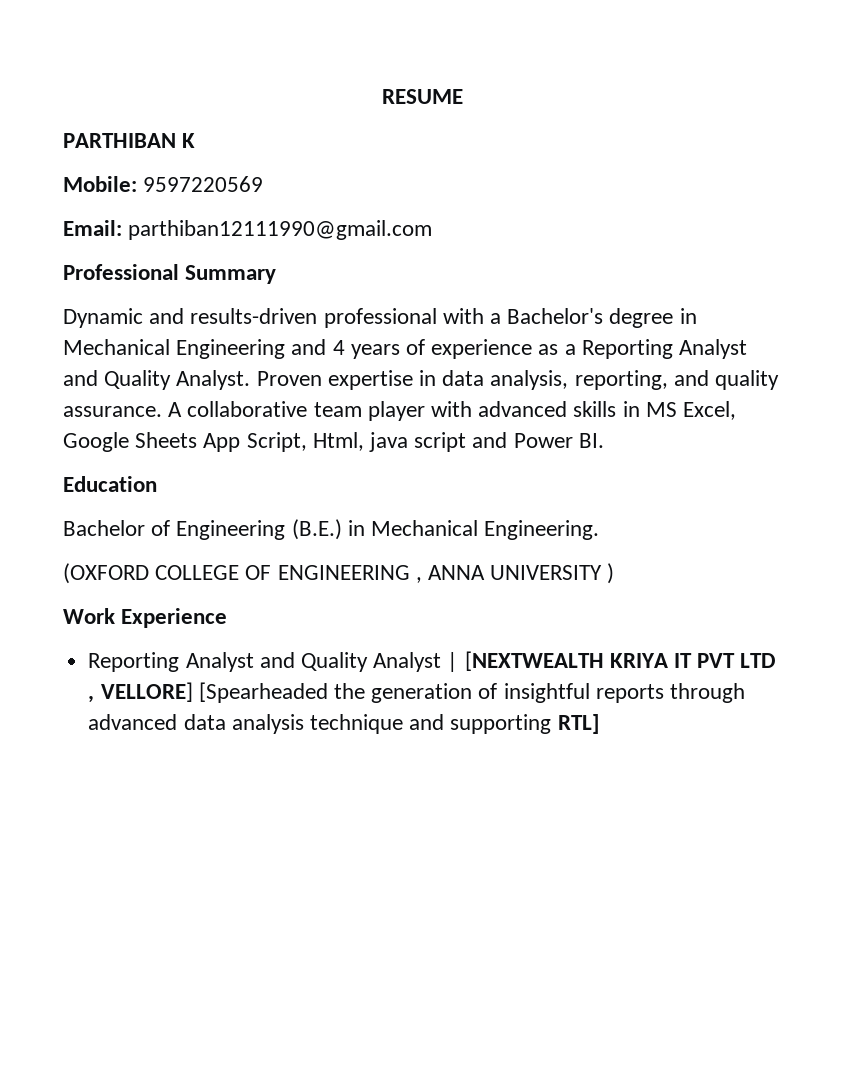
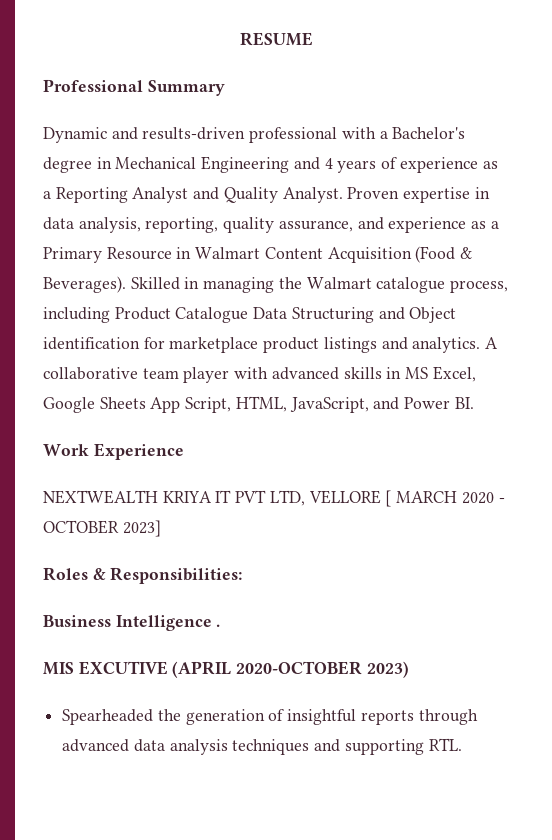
[63,133,196,148] [63,176,264,192] [63,220,433,240] // PARTHIBAN K // Mobile: 9597220569 // Email: parthiban12111990@gmail.com -> (313, 39) none
[673,370,780,390] [63,406,162,417] and quality assurance. -> [223,217,499,233] [43,246,473,263] [43,276,509,293] [43,307,457,323] [43,337,481,353] quality assurance, and experience as a Primary Resource in Walmart Content Acquisition (Food & Beverages). Skilled in managing the Walmart catalogue process, including Product Catalogue Data Structuring and Object identification for marketplace product listings and analytics.
[312,432,467,452] Html, java script -> [235,396,369,413] HTML, JavaScript,
[63,476,157,492] [63,519,600,540] [63,563,615,584] [63,608,228,628] [88,651,777,672] [88,682,328,703] Education // Bachelor of Engineering (B.E.) in Mechanical Engineering. // (OXFORD COLLEGE OF ENGINEERING , ANNA UNIVERSITY ) // Work Experience // Reporting Analyst and Quality Analyst | [NEXTWEALTH KRIYA IT PVT LTD , VELLORE] [Spearheaded -> [43,443,184,460] [43,490,505,507] [43,520,161,537] [43,567,243,584] [43,615,221,631] [43,661,409,678] [62,709,154,725] Work Experience // NEXTWEALTH KRIYA IT PVT LTD, VELLORE [ MARCH 2020 - OCTOBER 2023] // Roles & Responsibilities: // Business Intelligence . // MIS EXCUTIVE (APRIL 2020-OCTOBER 2023) // Spearheaded
[309,714,403,734] technique -> [232,739,310,755] techniques
[557,714,599,734] RTL] -> [428,738,462,751] RTL.

